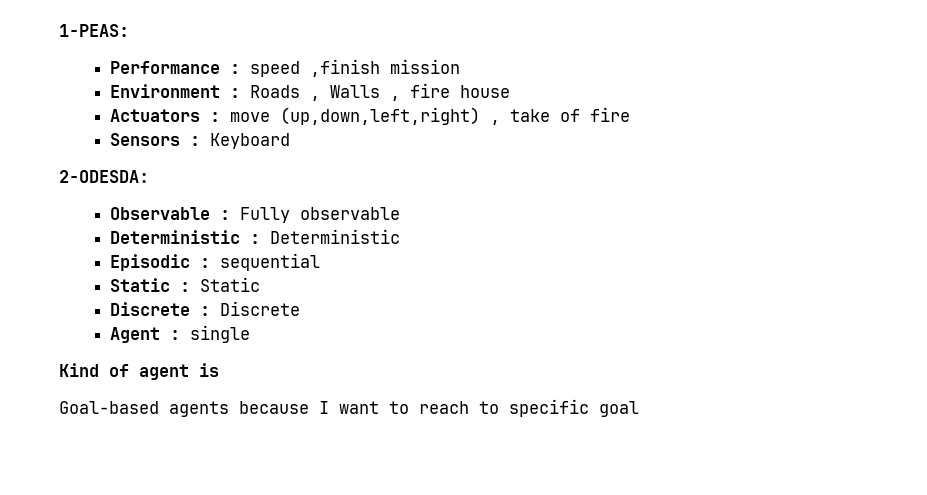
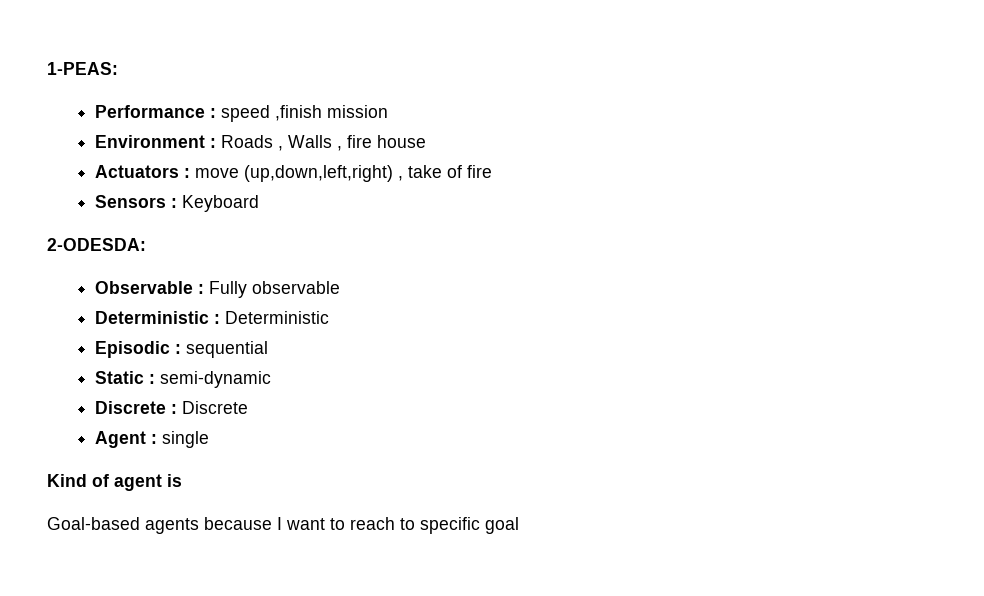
[199,277,260,292] Static -> [160,371,272,388] semi-dynamic

